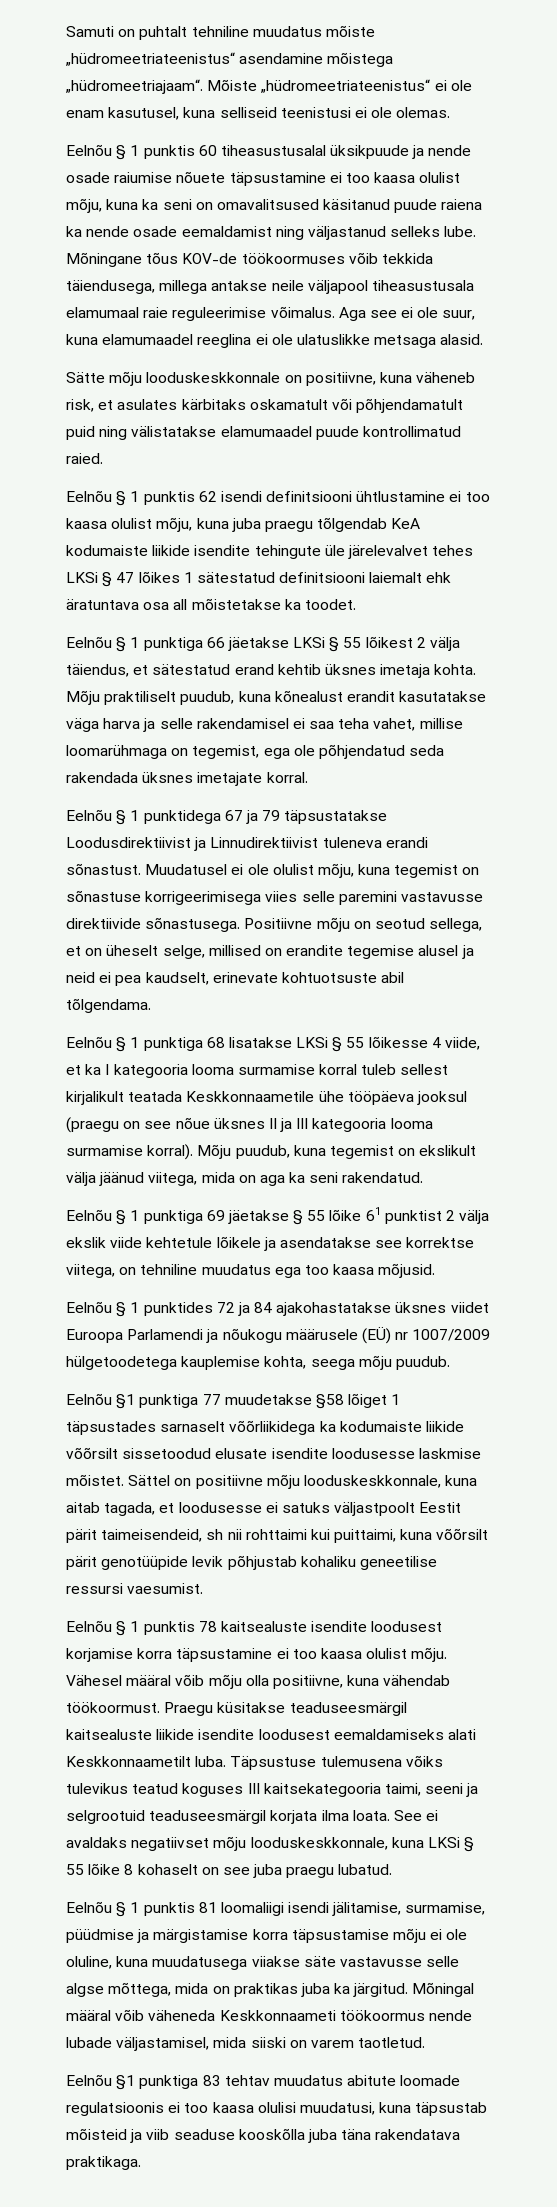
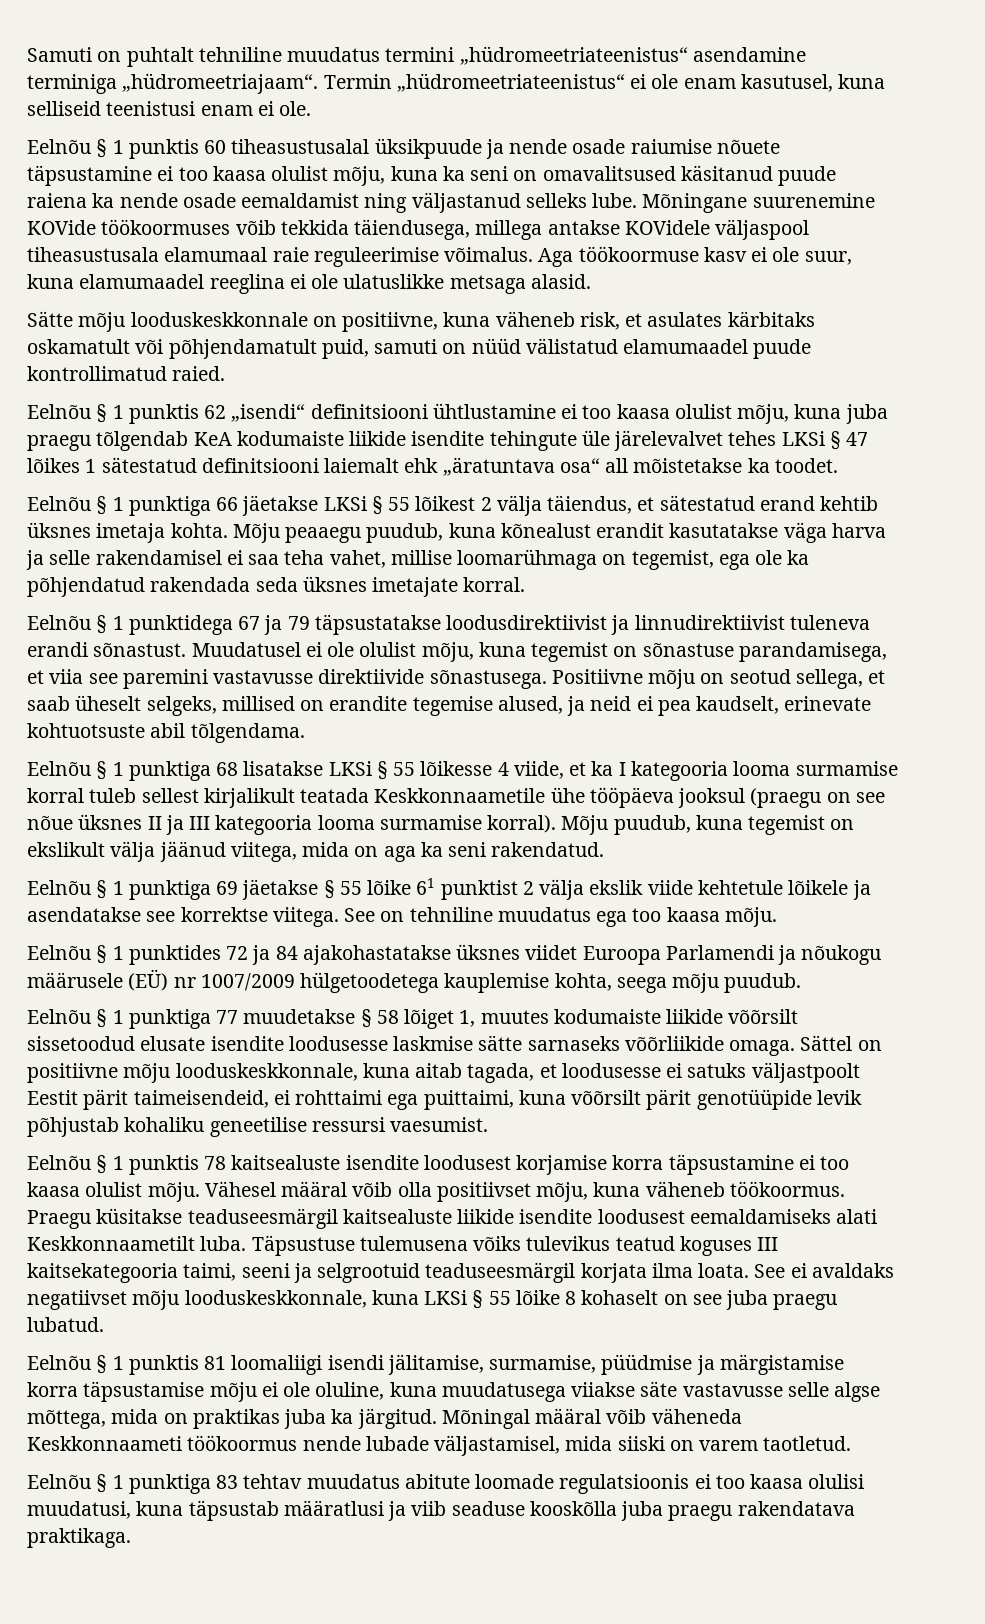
[325,25,375,37] mõiste -> [385,47,455,62] termini
[327,52,394,67] [65,79,258,94] mõistega „hüdromeetriajaam“. Mõiste -> [27,73,392,94] terminiga „hüdromeetriajaam“. Termin
[354,107,451,118] ei ole olemas. -> [200,101,312,116] enam ei ole.
[146,252,238,264] tõus KOV-de -> [752,193,875,208] [27,220,96,235] suurenemine KOVide
[271,280,368,294] neile väljapool -> [624,219,810,240] KOVidele väljaspool
[369,310,397,318] see -> [578,246,747,262] töökoormuse kasv
[66,426,217,440] puid ning välistatakse -> [321,338,618,359] puid, samuti on nüüd välistatud
[220,491,262,502] isendi -> [231,404,306,422] „isendi“
[66,599,170,610] äratuntava osa -> [442,457,600,476] „äratuntava osa“
[104,691,177,705] praktiliselt -> [285,527,362,543] peaaegu
[318,744,445,759] [66,772,138,783] põhjendatud seda rakendada -> [787,550,810,565] [27,577,298,597] ka põhjendatud rakendada seda
[66,837,319,851] Loodusdirektiivist ja Linnudirektiivist -> [446,615,785,635] loodusdirektiivist ja linnudirektiivist
[145,891,335,905] korrigeerimisega viies selle -> [738,642,887,662] [27,669,118,684] parandamisega, et viia see
[85,945,205,959] on üheselt selge, -> [27,695,217,716] saab üheselt selgeks,
[418,945,459,956] alusel -> [497,696,563,714] alused,
[66,1264,115,1278] viitega, -> [272,907,376,927] viitega. See
[378,1263,436,1278] mõjusid. -> [724,907,777,927] mõju.
[116,1394,136,1409] §1 -> [96,1009,124,1028] § 1
[315,1393,401,1409] [66,1420,336,1435] §58 lõiget 1 täpsustades sarnaselt võõrliikidega ka -> [360,1009,549,1029] § 58 lõiget 1, muutes
[66,1474,124,1486] mõistet. -> [478,1035,796,1056] sätte sarnaseks võõrliikide omaga.
[206,1529,330,1540] sh nii rohttaimi kui -> [273,1090,419,1110] ei rohttaimi ega
[208,1674,451,1689] [66,1702,160,1713] mõju olla positiivne, kuna vähendab töökoormust. -> [397,1181,845,1202] olla positiivset mõju, kuna väheneb töökoormus.
[116,2075,136,2090] §1 -> [96,1474,124,1493] § 1
[66,2128,127,2140] mõisteid -> [283,1500,384,1516] määratlusi
[341,2129,372,2140] täna -> [668,1505,733,1521] praegu

